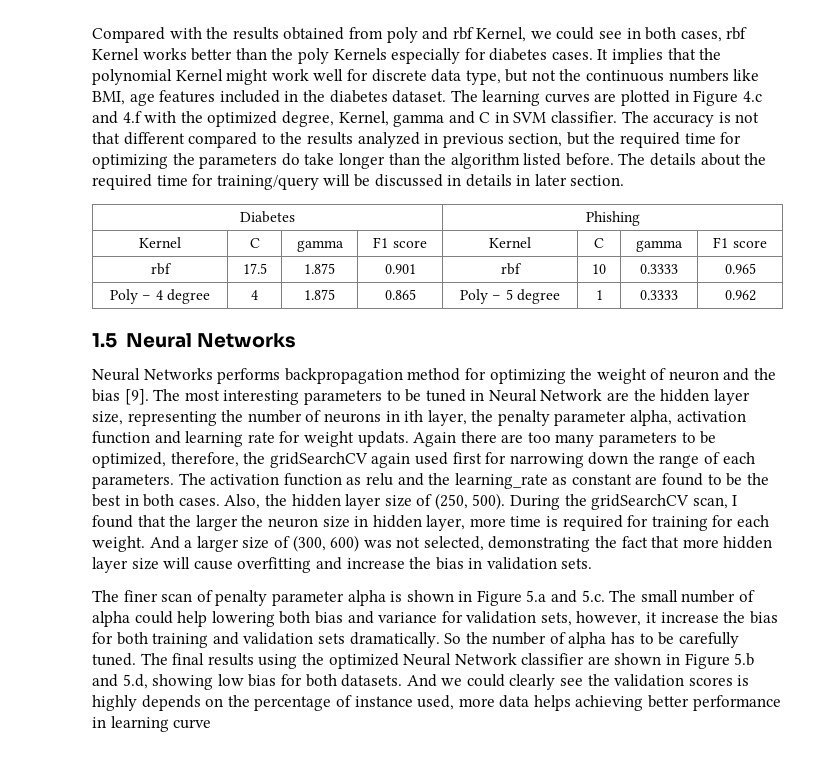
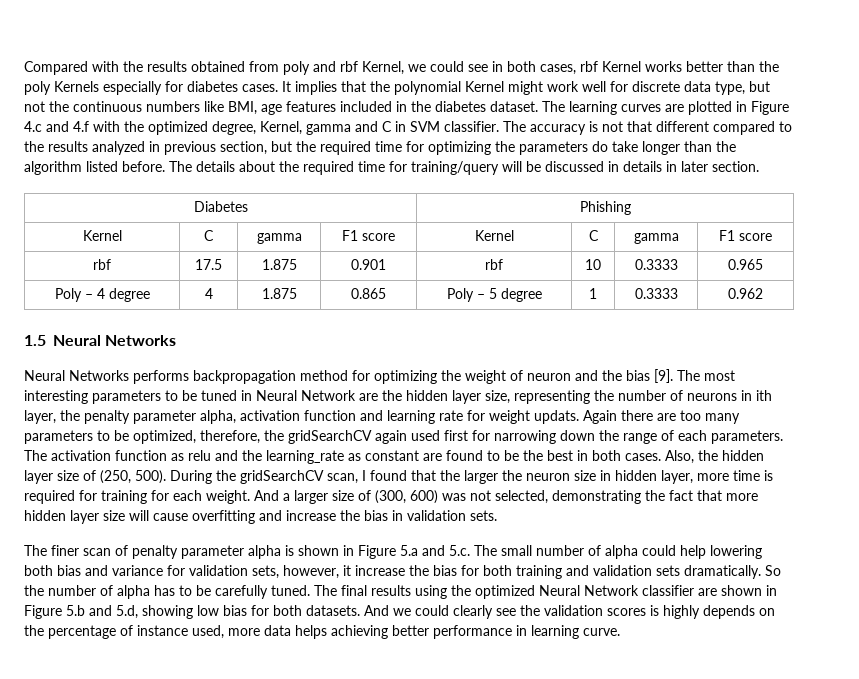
[173,719,212,729] curve -> [583,628,620,636] curve.

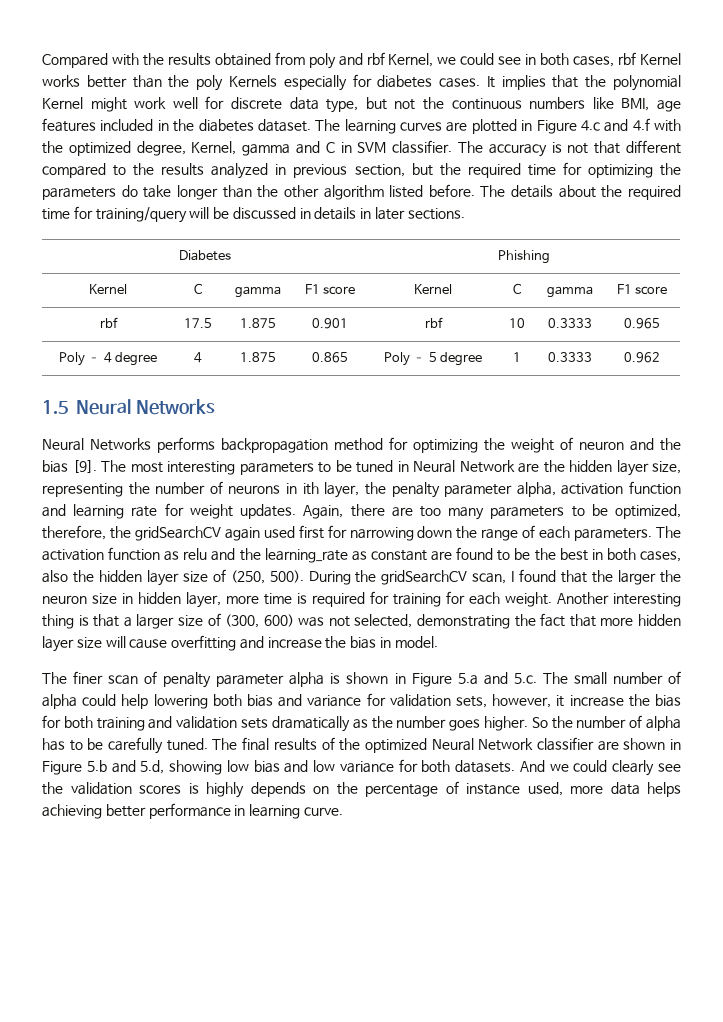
(736, 146) none -> [283,185,319,198] other
[712,161,759,172] section. -> [407,208,465,220] sections.
[534,410,617,424] updats. Again -> [240,504,344,519] updates. Again,
[625,450,694,464] cases. Also, -> [640,551,682,562] [42,570,68,583] cases, also
[254,490,279,501] And -> [557,592,681,607] [42,614,120,629] Another interesting thing is that
[407,510,497,521] validation sets. -> [394,636,438,648] model.
[684,565,761,579] dramatically. -> [271,716,528,732] dramatically as the number goes higher.
[415,585,447,599] using -> [321,737,335,750] of
(247, 610) none -> [284,760,394,773] and low variance

